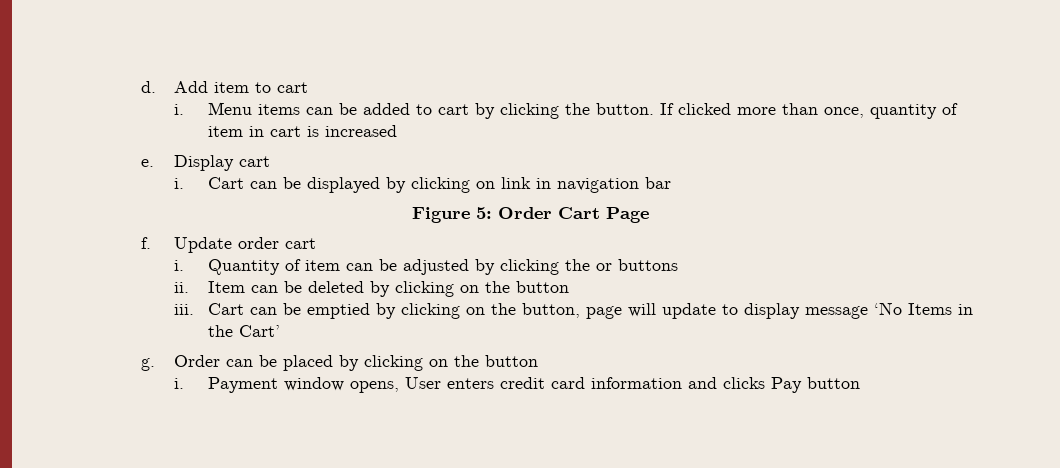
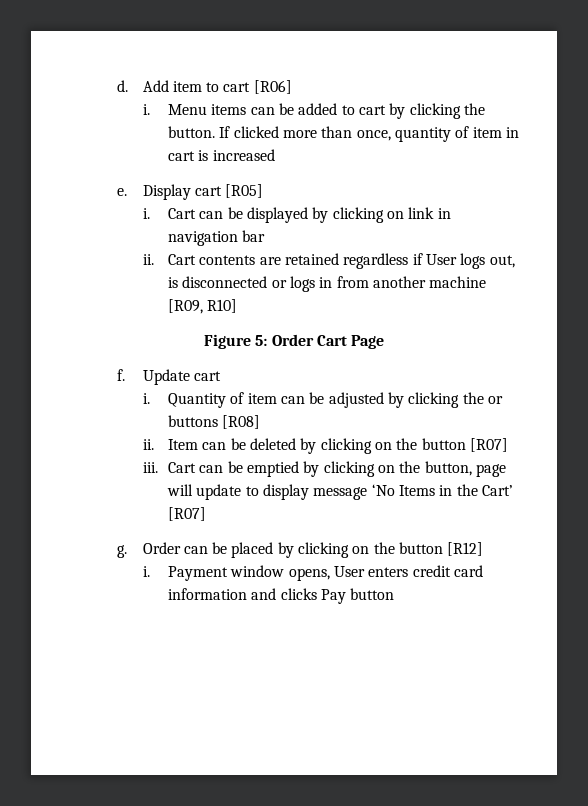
(309, 87) none -> [253,80,292,94] [R06]
(271, 161) none -> [225,184,264,198] [R05]
(672, 183) none -> [142,253,515,269] [167,276,487,292] [167,299,238,314] // ii. Cart contents are retained regardless if User logs out, is disconnected or logs in from another machine [R09, R10]
[238,237,280,249] order -> (190, 377) none
(679, 265) none -> [222,415,261,429] [R08]
(570, 287) none -> [469,438,508,452] [R07]
(281, 331) none -> [167,507,206,521] [R07]
(539, 361) none -> [447,542,484,556] [R12]

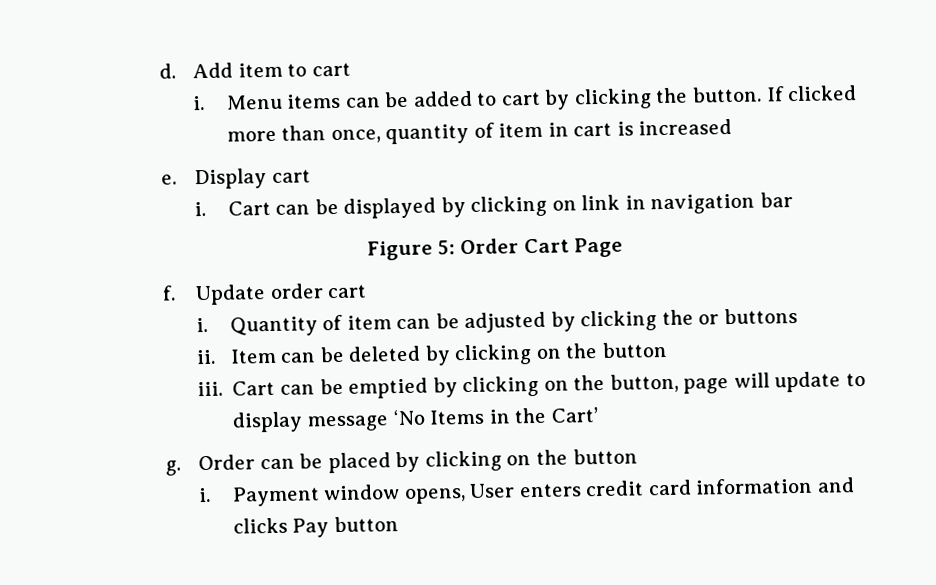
[253,80,292,94] [R06] -> (351, 69) none
[225,184,264,198] [R05] -> (311, 176) none
[142,253,515,269] [167,276,487,292] [167,299,238,314] // ii. Cart contents are retained regardless if User logs out, is disconnected or logs in from another machine [R09, R10] -> (793, 200) none
(190, 377) none -> [269,283,324,300] order
[222,415,261,429] [R08] -> (798, 316) none
[469,438,508,452] [R07] -> (668, 349) none
[167,507,206,521] [R07] -> (598, 415) none
[447,542,484,556] [R12] -> (638, 456) none

